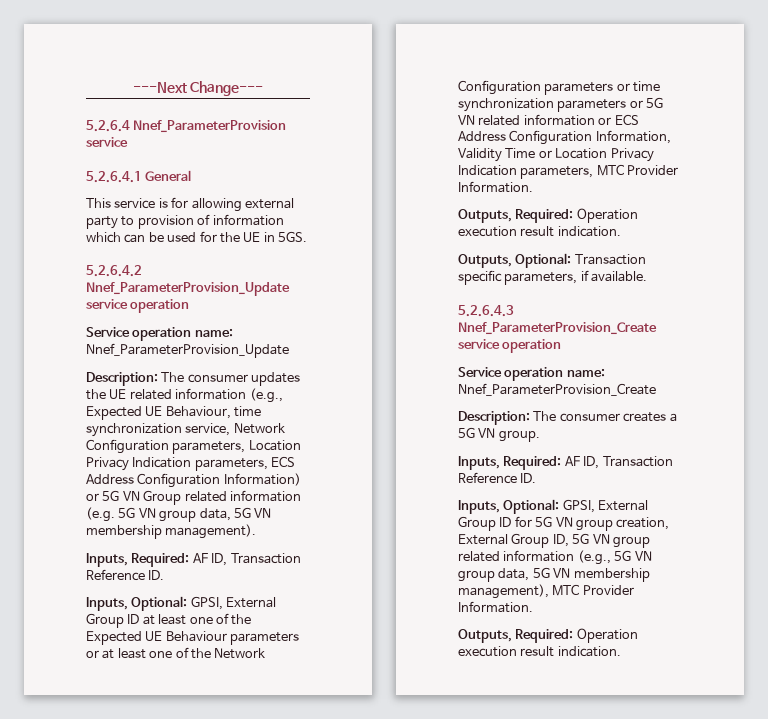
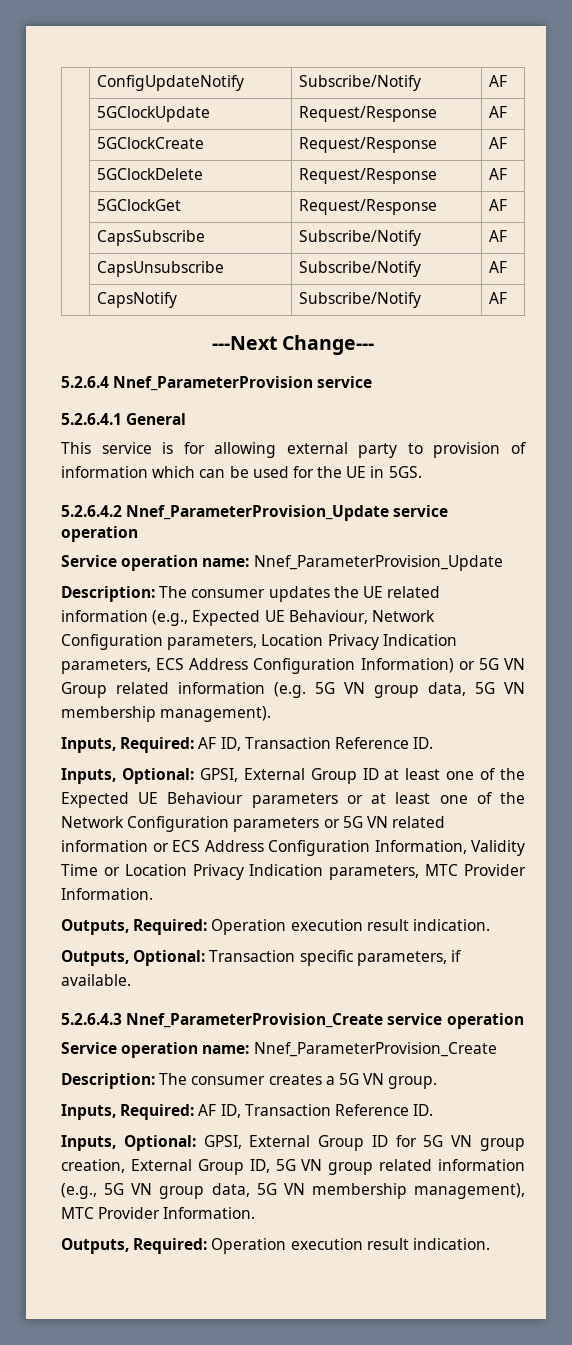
(132, 87) none -> [96,75,244,91] [298,75,421,91] [488,75,507,87] [96,106,210,122] [298,106,437,122] [488,106,507,118] [96,137,204,149] [298,137,437,153] [488,137,507,149] [96,168,203,180] [298,168,437,184] [488,168,507,180] [96,199,181,211] [298,199,437,215] [488,199,507,211] [96,230,205,246] [298,230,421,246] [488,230,507,242] [96,261,224,277] [298,261,421,277] [488,261,507,273] [96,292,177,308] [298,292,421,308] [488,292,507,304] | ConfigUpdateNotify | Subscribe/Notify | AF // | 5GClockUpdate | Request/Response | AF // | 5GClockCreate | Request/Response | AF // | 5GClockDelete | Request/Response | AF // | 5GClockGet | Request/Response | AF // | CapsSubscribe | Subscribe/Notify | AF // | CapsUnsubscribe | Subscribe/Notify | AF // | CapsNotify | Subscribe/Notify | AF //
[234,406,262,417] [86,423,231,437] time synchronization service, -> (368, 617) none
[633,81,661,92] [458,98,643,112] time synchronization parameters or -> (340, 823) none

